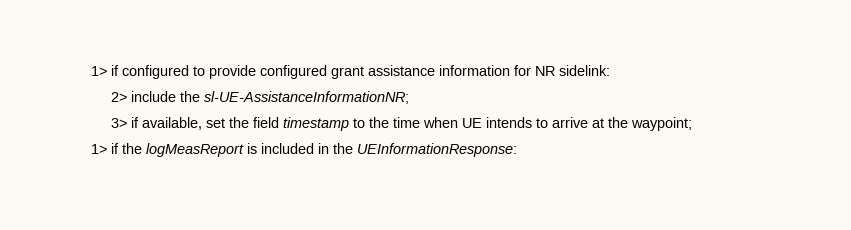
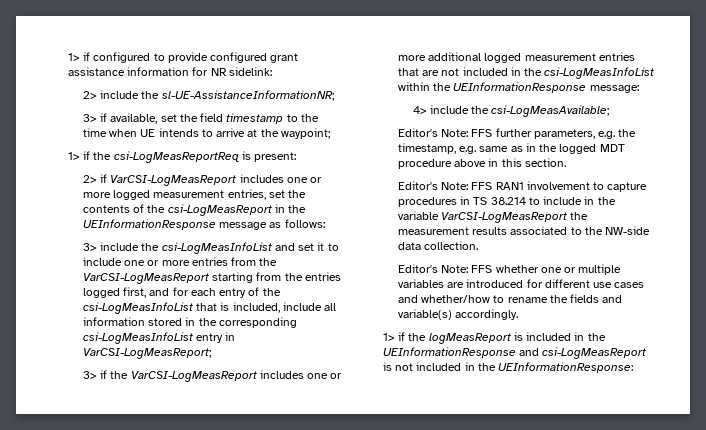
(692, 124) none -> [67,151,297,163] [82,174,323,186] [82,189,307,200] [82,204,307,216] [82,219,325,230] [82,242,339,254] [82,257,278,266] [82,272,341,284] [82,287,281,298] [82,302,337,314] [82,317,297,328] [82,332,236,344] [82,348,211,359] [82,370,343,382] [397,52,635,63] [397,67,655,79] [397,82,639,93] [412,105,610,117] [397,128,637,139] [397,143,625,154] [397,158,566,169] [397,181,648,192] [397,196,616,207] [397,211,589,223] [397,226,651,235] [397,241,479,250] [397,264,622,275] [397,279,645,288] [397,294,623,303] [397,309,519,320] // 1> if the csi-LogMeasReportReq is present: // 2> if VarCSI-LogMeasReport includes one or more logged measurement entries, set the contents of the csi-LogMeasReport in the UEInformationResponse message as follows: // 3> include the csi-LogMeasInfoList and set it to include one or more entries from the VarCSI-LogMeasReport starting from the entries logged first, and for each entry of the csi-LogMeasInfoList that is included, include all information stored in the corresponding csi-LogMeasInfoList entry in VarCSI-LogMeasReport; // 3> if the VarCSI-LogMeasReport includes one or more additional logged measurement entries that are not included in the csi-LogMeasInfoList within the UEInformationResponse message: // 4> include the csi-LogMeasAvailable; // Editor's Note: FFS further parameters, e.g. the timestamp, e.g. same as in the logged MDT procedure above in this section. // Editor's Note: FFS RAN1 involvement to capture procedures in TS 38.214 to include in the variable VarCSI-LogMeasReport the measurement results associated to the NW-side data collection. // Editor's Note: FFS whether one or multiple variables are introduced for different use cases and whether/how to rename the fields and variable(s) accordingly.
(354, 148) none -> [382,347,647,359] [382,362,496,371] UEInformationResponse and csi-LogMeasReport is not included in the

